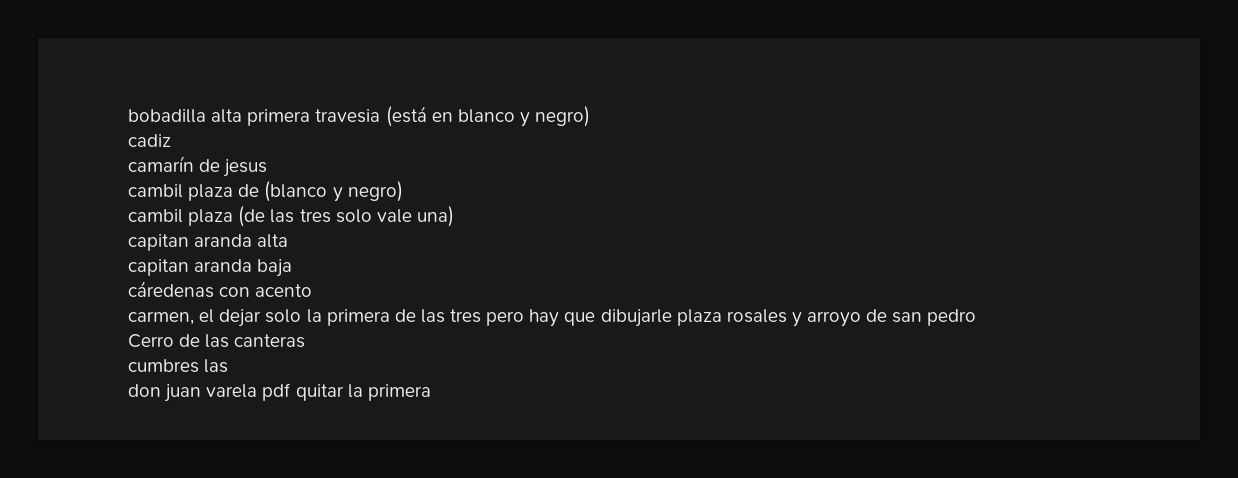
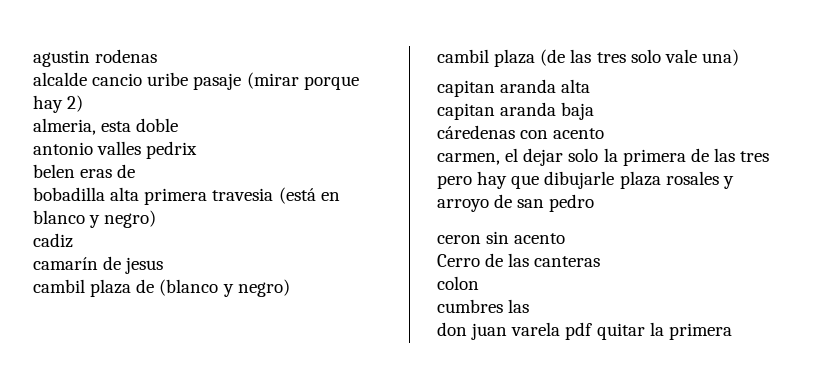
(128, 116) none -> [33,49,158,67] [33,72,359,90] [33,95,84,113] [33,118,179,135] [33,141,198,159] [33,164,136,178] agustin rodenas // alcalde cancio uribe pasaje (mirar porque hay 2) // almeria, esta doble // antonio valles pedrix // belen eras de //
(977, 317) none -> [437,231,566,244] // ceron sin acento
(306, 341) none -> [437,276,479,290] // colon

